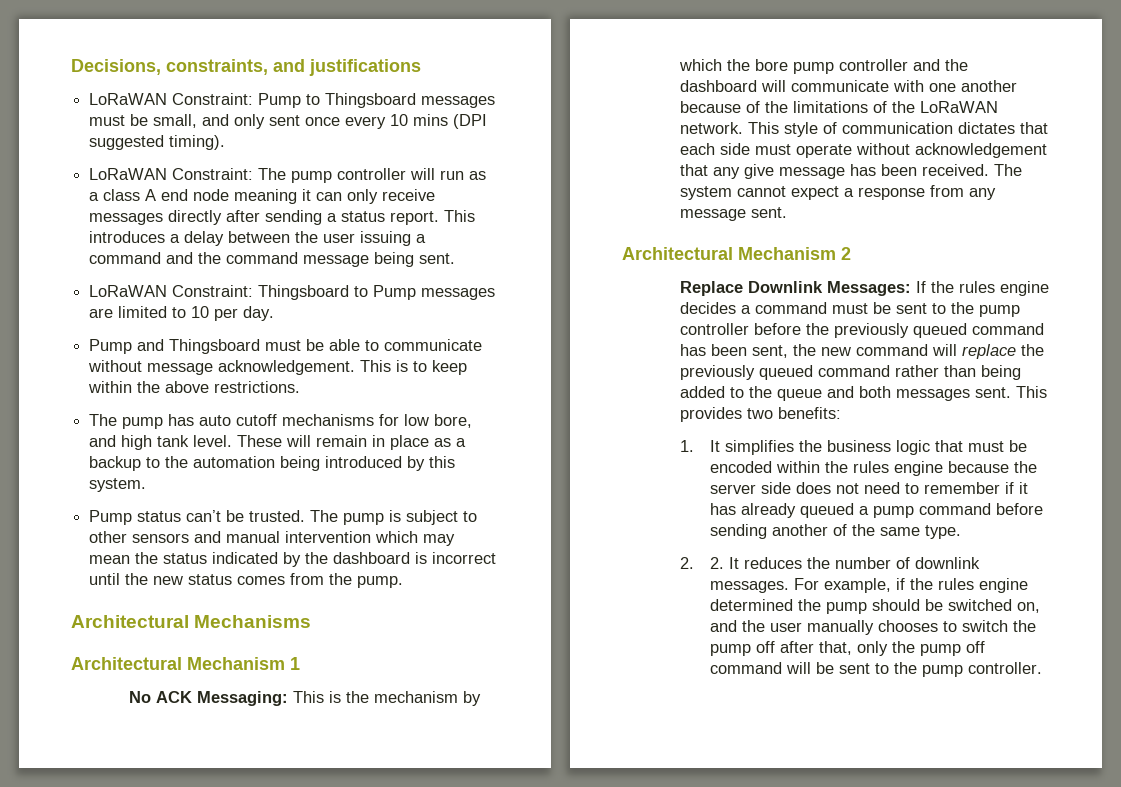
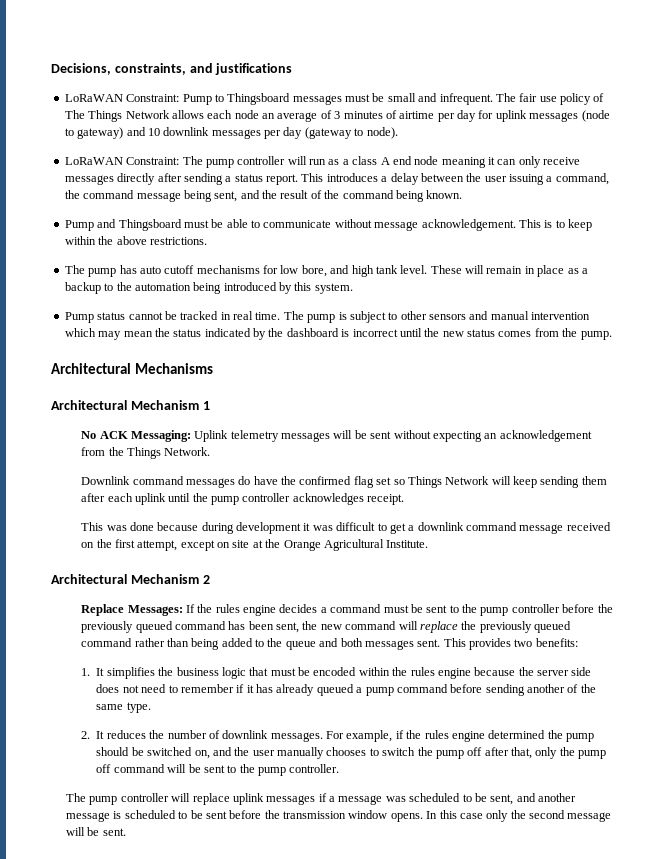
[153,114,488,129] [89,135,226,150] small, and only sent once every 10 mins (DPI suggested timing). -> [387,93,605,105] [64,110,610,122] [64,127,398,139] small and infrequent. The fair use policy of The Things Network allows each node an average of 3 minutes of airtime per day for uplink messages (node to gateway) and 10 downlink messages per day (gateway to node).
[89,252,194,264] command and -> [555,173,609,185] command,
[419,253,456,264] [89,285,496,300] [89,306,275,321] sent. // LoRaWAN Constraint: Thingsboard to Pump messages are limited to 10 per day. -> [214,190,463,202] sent, and the result of the command being known.
[186,510,306,522] can’t be trusted. -> [128,311,281,320] cannot be tracked in real time.
[293,691,482,706] [679,59,969,74] [680,80,1018,92] [680,101,999,113] [680,122,1049,137] [680,143,1048,158] [680,164,1023,179] [680,185,997,200] [680,207,788,221] This is the mechanism by which the bore pump controller and the dashboard will communicate with one another because of the limitations of the LoRaWAN network. This style of communication dictates that each side must operate without acknowledgement that any give message has been received. The system cannot expect a response from any message sent. -> [194,430,592,442] [81,447,211,459] [81,476,607,488] [81,493,405,505] [81,522,611,534] [81,539,429,551] Uplink telemetry messages will be sent without expecting an acknowledgement from the Things Network. // Downlink command messages do have the confirmed flag set so Things Network will keep sending them after each uplink until the pump controller acknowledges receipt. // This was done because during development it was difficult to get a downlink command message received on the first attempt, except on site at the Orange Agricultural Institute.
[748,281,824,293] Downlink -> (125, 610) none
[709,557,724,569] 2. -> (91, 735) none
(1042, 668) none -> [66,793,577,805] [66,810,612,822] [66,827,126,836] // The pump controller will replace uplink messages if a message was scheduled to be sent, and another message is scheduled to be sent before the transmission window opens. In this case only the second message will be sent.

